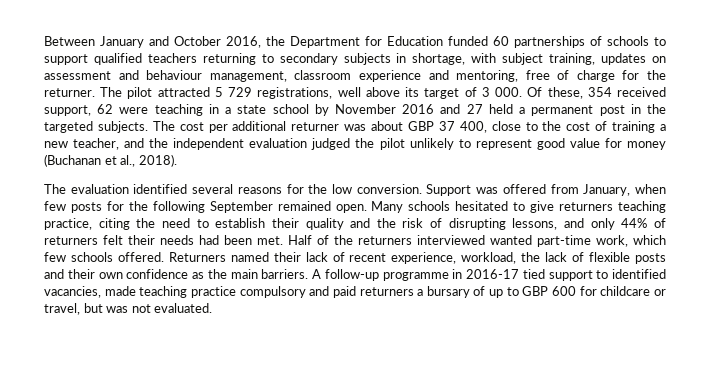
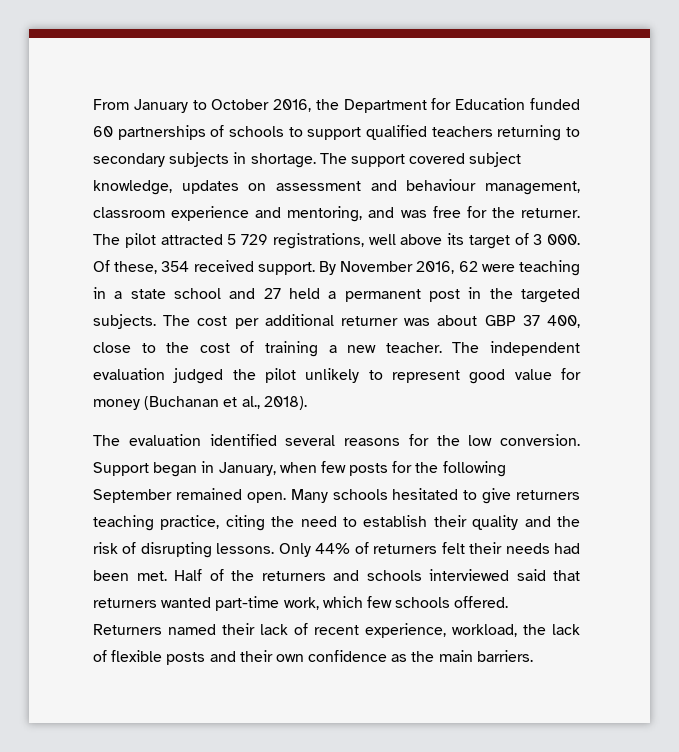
[44,36,169,48] Between January and -> [93,99,207,113] From January to
[412,53,596,65] shortage, with subject training, -> [250,152,522,168] [93,180,172,195] shortage. The support covered subject knowledge,
[525,70,615,82] free of charge -> [368,206,461,218] and was free
[44,105,91,116] support, -> [257,261,455,275] support. By November 2016,
[314,104,435,116] by November 2016 -> (221, 293) none
[73,138,169,150] teacher, and the -> [385,342,480,353] teacher. The
[476,184,579,194] was offered from -> [153,461,215,477] began in
[512,218,615,230] lessons, and only -> [216,543,311,557] lessons. Only
[417,235,485,245] interviewed -> [333,569,580,581] [93,598,157,608] and schools interviewed said that returners
[312,269,666,281] [44,286,666,298] [44,303,213,315] A follow-up programme in 2016-17 tied support to identified vacancies, made teaching practice compulsory and paid returners a bursary of up to GBP 600 for childcare or travel, but was not evaluated. -> (533, 656) none

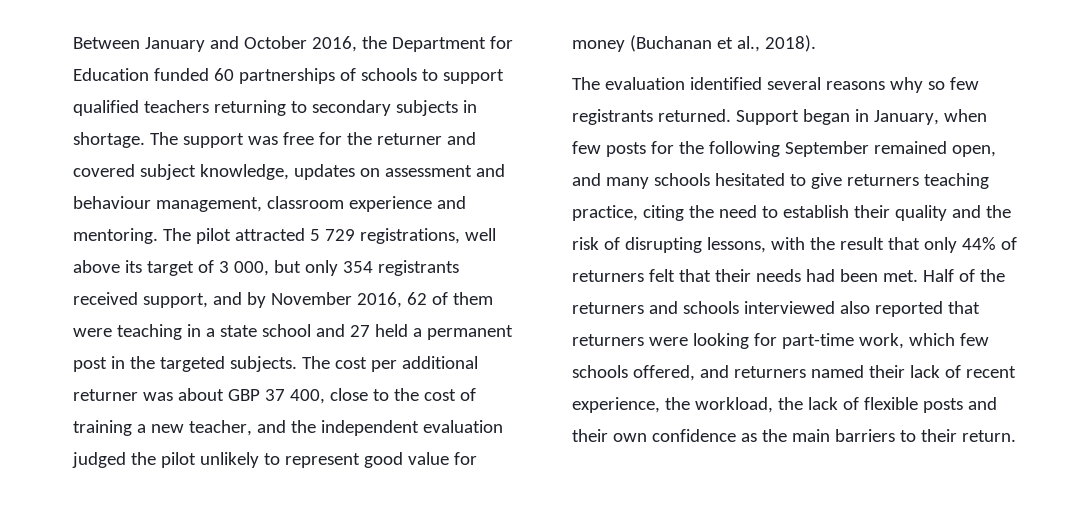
[93,99,207,113] From January to -> [73,36,239,52] Between January and
(405, 160) none -> [247,132,476,145] was free for the returner and
[287,206,580,222] mentoring, and was free for the returner. -> [73,228,158,244] mentoring.
[547,234,580,245] [93,260,336,275] 000. Of these, 354 received support. By -> [233,260,459,276] [73,292,266,308] 000, but only 354 registrants received support, and by
(478, 266) none -> [431,292,493,305] of them
[385,342,480,353] teacher. The -> [188,420,316,436] teacher, and the
[408,434,580,446] for the low conversion. -> [889,77,979,93] [572,109,731,125] why so few registrants returned.
[246,489,328,503] open. Many -> [951,145,996,157] [572,173,649,189] open, and many
[216,543,311,557] lessons. Only -> [706,237,957,253] lessons, with the result that only
(465, 548) none -> [678,269,711,282] that
[516,569,580,581] [93,597,212,608] said that returners wanted -> [839,301,980,317] [572,333,777,349] also reported that returners were looking for
[454,596,509,608] [93,624,162,635] offered. Returners -> [632,365,806,381] offered, and returners
(446, 630) none -> [664,397,690,410] the
[476,650,533,662] barriers. -> [834,429,1016,442] barriers to their return.

